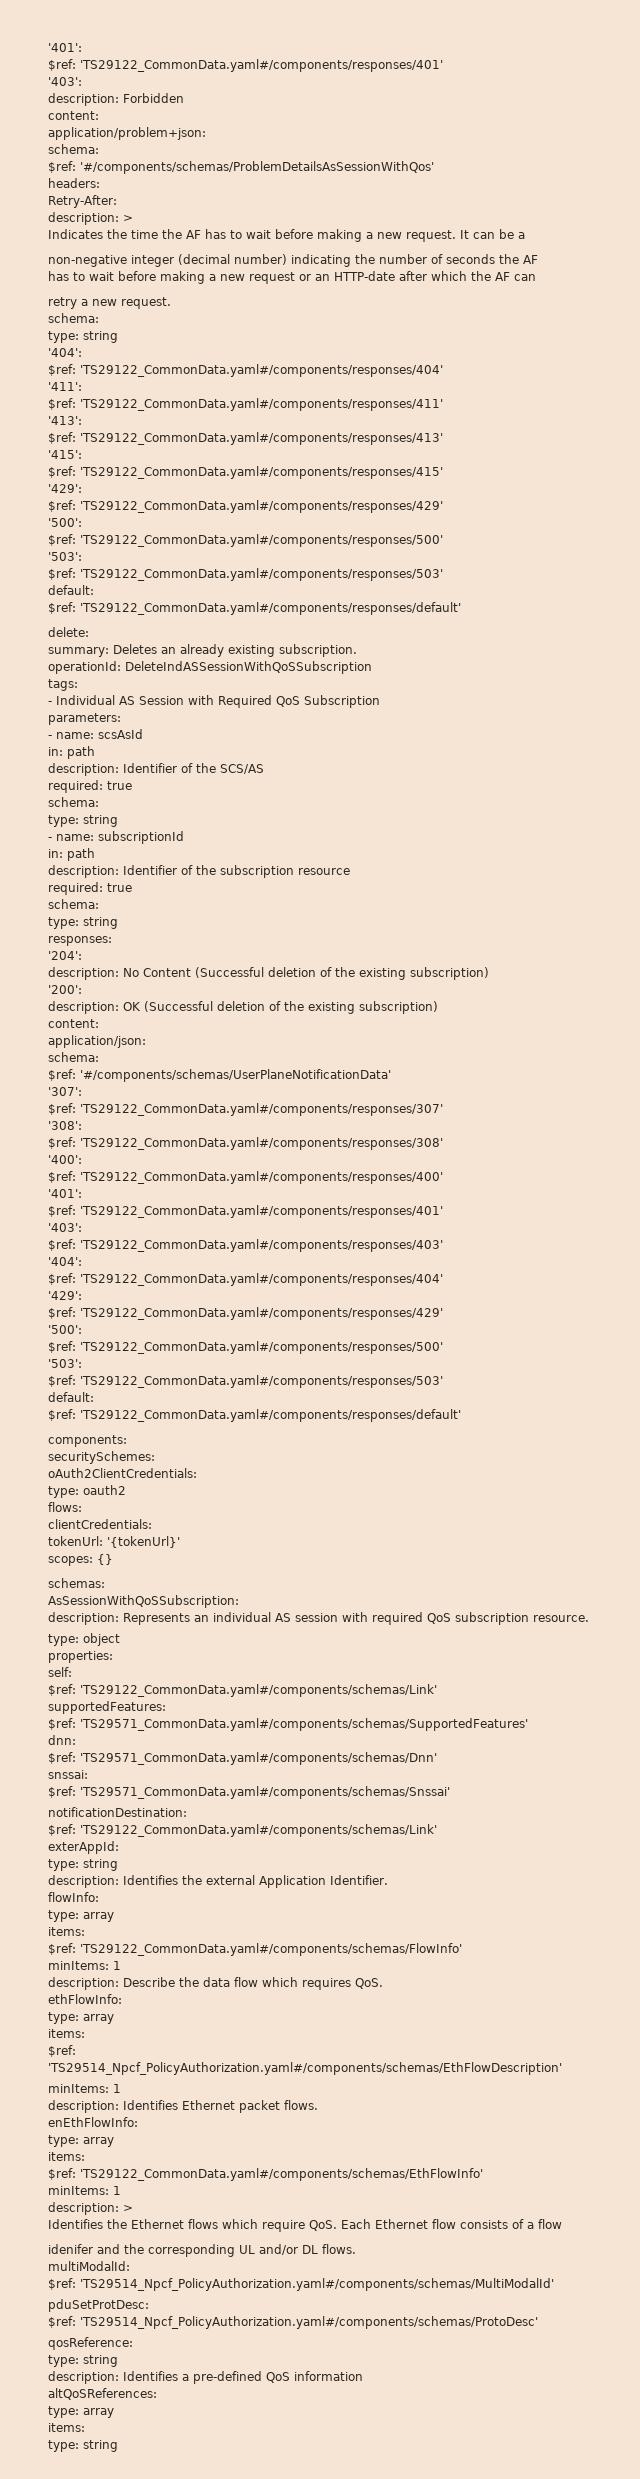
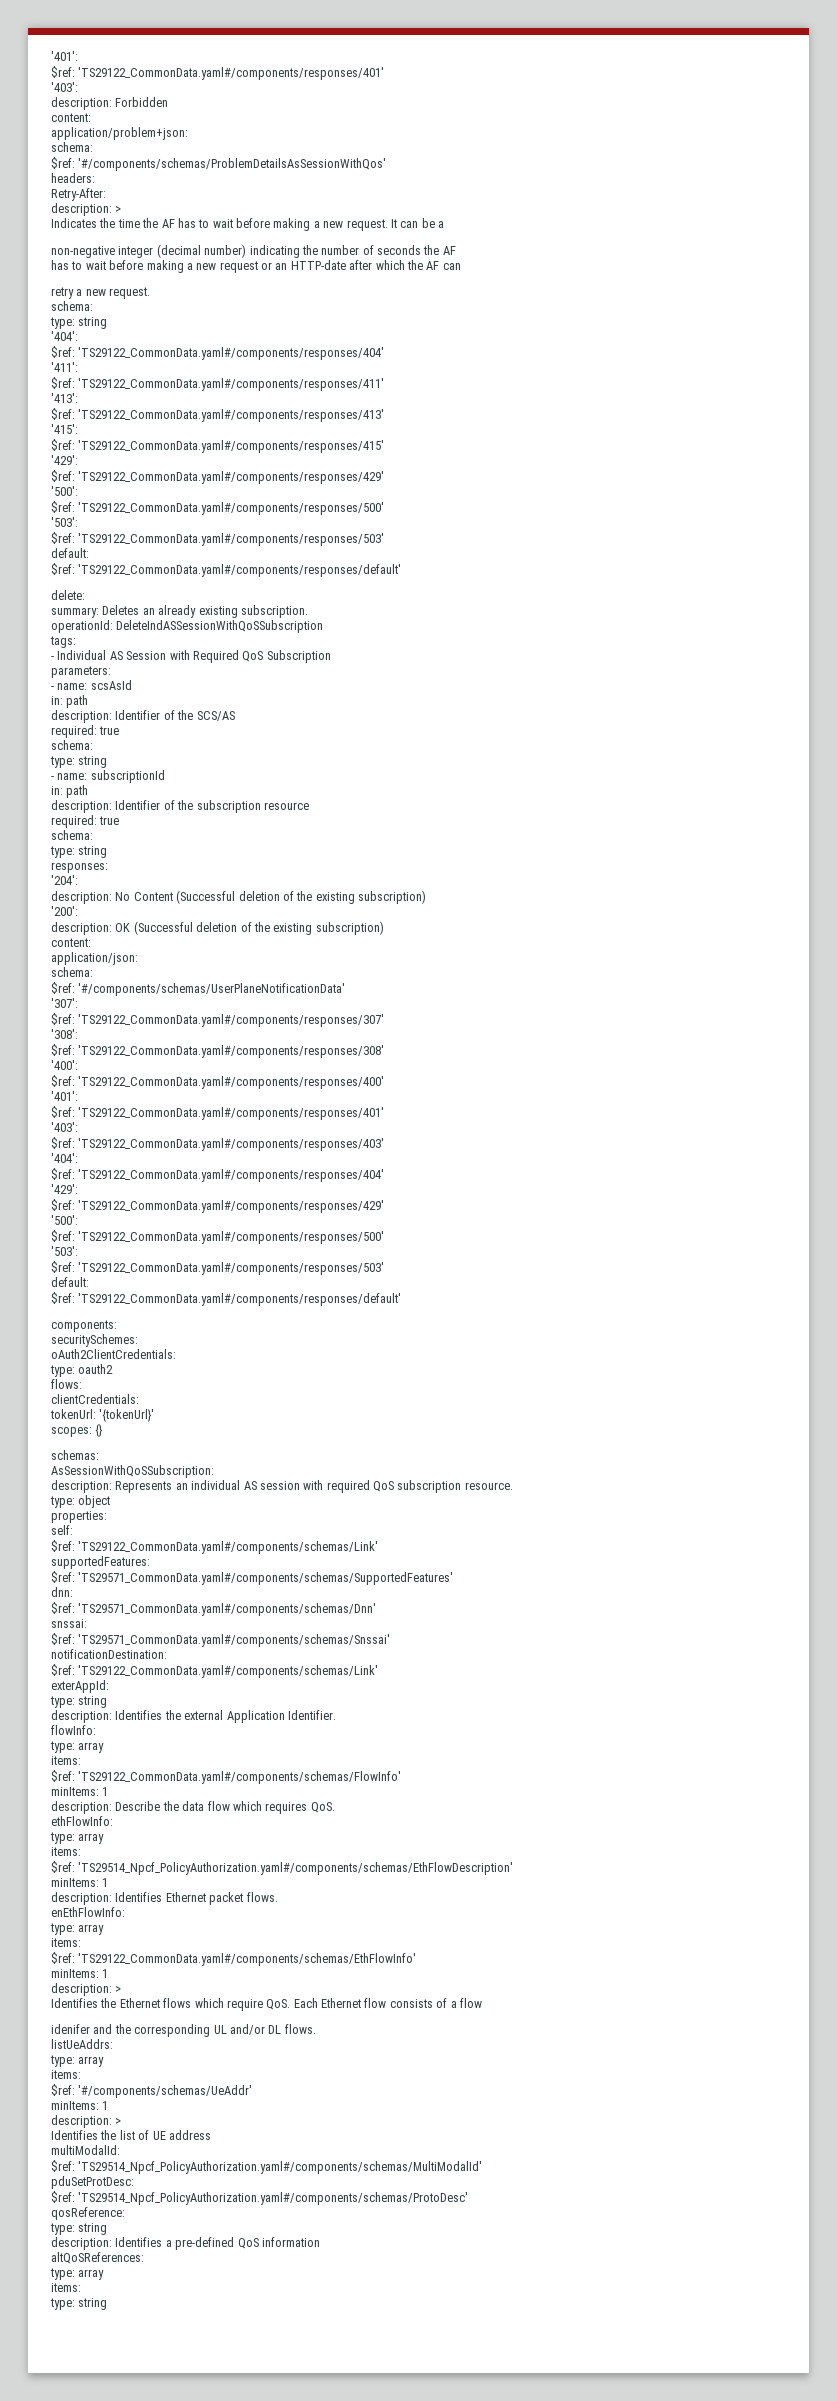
(356, 2249) none -> [51,2039,113,2049] [50,2055,105,2067] [51,2070,81,2079] [51,2084,253,2098] [51,2101,109,2110] [51,2115,122,2128] [51,2130,211,2140] // listUeAddrs: // type: array // items: // $ref: '#/components/schemas/UeAddr' // minItems: 1 // description: > // Identifies the list of UE address

